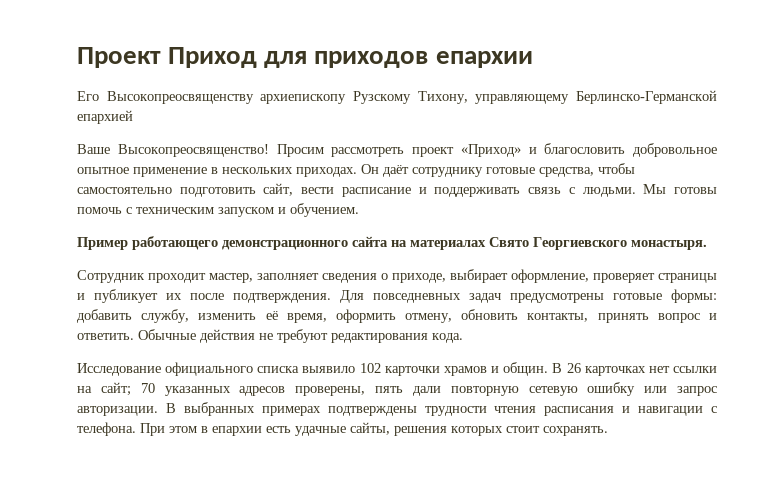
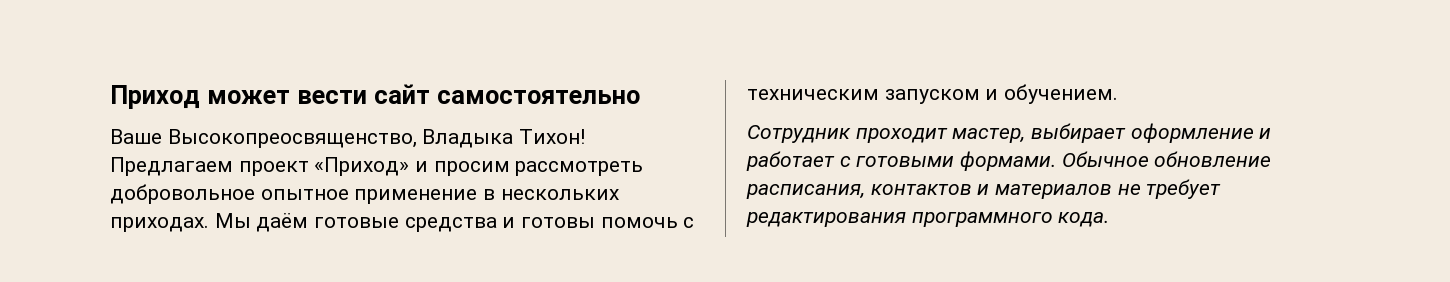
[77,47,533,68] [77,90,717,104] [77,110,133,124] [77,144,405,157] Проект Приход для приходов епархии // Его Высокопреосвященству архиепископу Рузскому Тихону, управляющему Берлинско-Германской епархией // Ваше Высокопреосвященство! Просим рассмотреть -> [110,84,640,109] [110,129,586,148] [110,157,233,176] Приход может вести сайт самостоятельно // Ваше Высокопреосвященство, Владыка Тихон! Предлагаем
[544,143,626,154] благословить -> [433,161,644,176] просим рассмотреть
[361,163,635,177] [77,183,667,197] Он даёт сотруднику готовые средства, чтобы самостоятельно подготовить сайт, вести расписание и поддерживать связь с людьми. Мы -> [214,213,516,232] Мы даём готовые средства и
[77,236,707,250] [77,269,717,283] [77,289,717,303] [77,309,717,323] [77,329,463,343] [77,362,717,376] [77,382,717,396] [77,402,717,416] [77,422,608,436] Пример работающего демонстрационного сайта на материалах Свято Георгиевского монастыря. // Сотрудник проходит мастер, заполняет сведения о приходе, выбирает оформление, проверяет страницы и публикует их после подтверждения. Для повседневных задач предусмотрены готовые формы: добавить службу, изменить её время, оформить отмену, обновить контакты, принять вопрос и ответить. Обычные действия не требуют редактирования кода. // Исследование официального списка выявило 102 карточки храмов и общин. В 26 карточках нет ссылки на сайт; 70 указанных адресов проверены, пять дали повторную сетевую ошибку или запрос авторизации. В выбранных примерах подтверждены трудности чтения расписания и навигации с телефона. При этом в епархии есть удачные сайты, решения которых стоит сохранять. -> [747,123,1272,143] [746,151,1272,171] [746,179,1222,199] [746,212,1110,227] Сотрудник проходит мастер, выбирает оформление и работает с готовыми формами. Обычное обновление расписания, контактов и материалов не требует редактирования программного кода.

